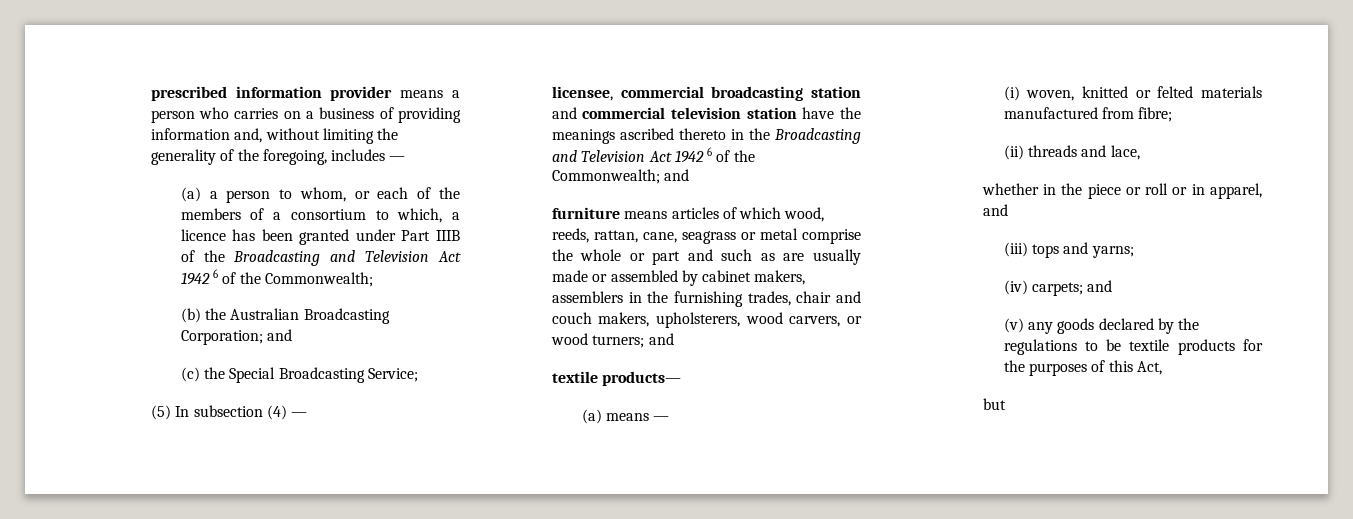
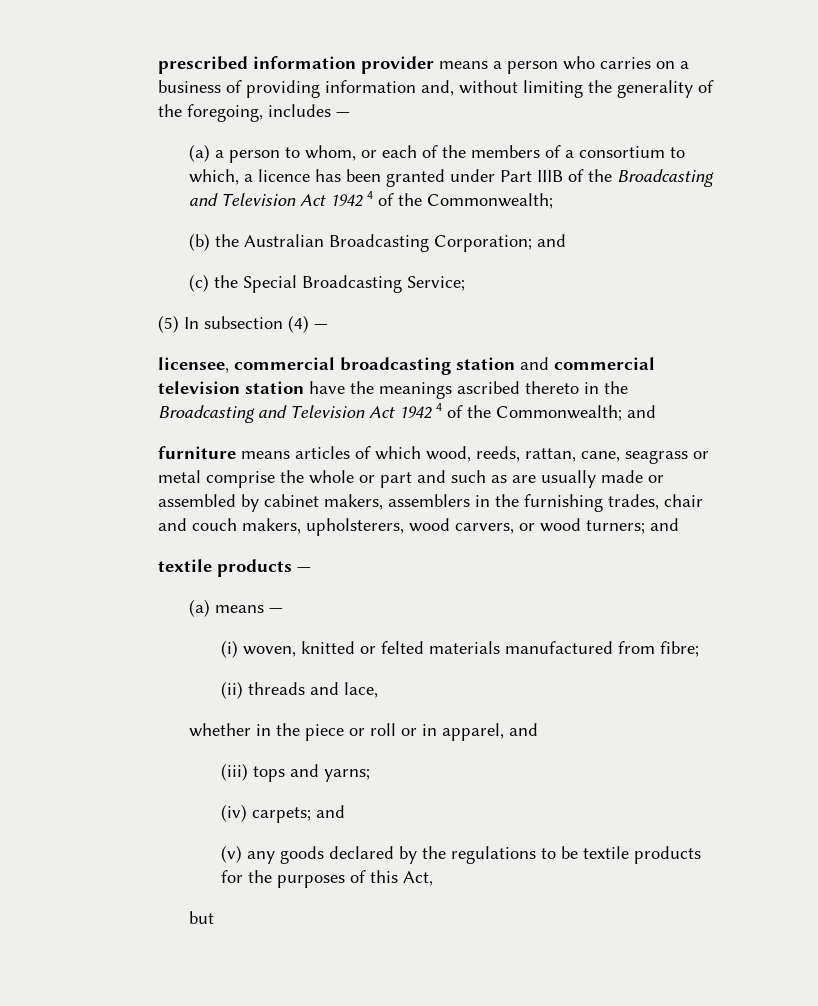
[213,269,219,278] 6 -> [367,191,374,199] 4
[707,147,713,156] 6 -> [435,403,442,411] 4
[602,371,682,386] products— -> [216,559,311,577] products —

